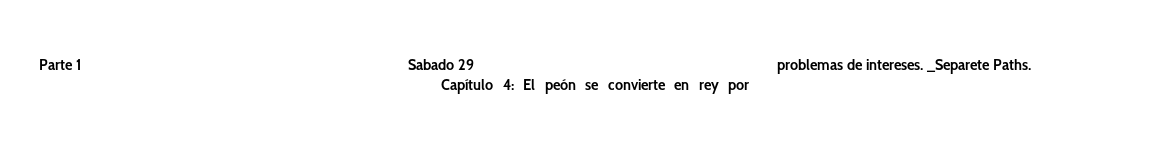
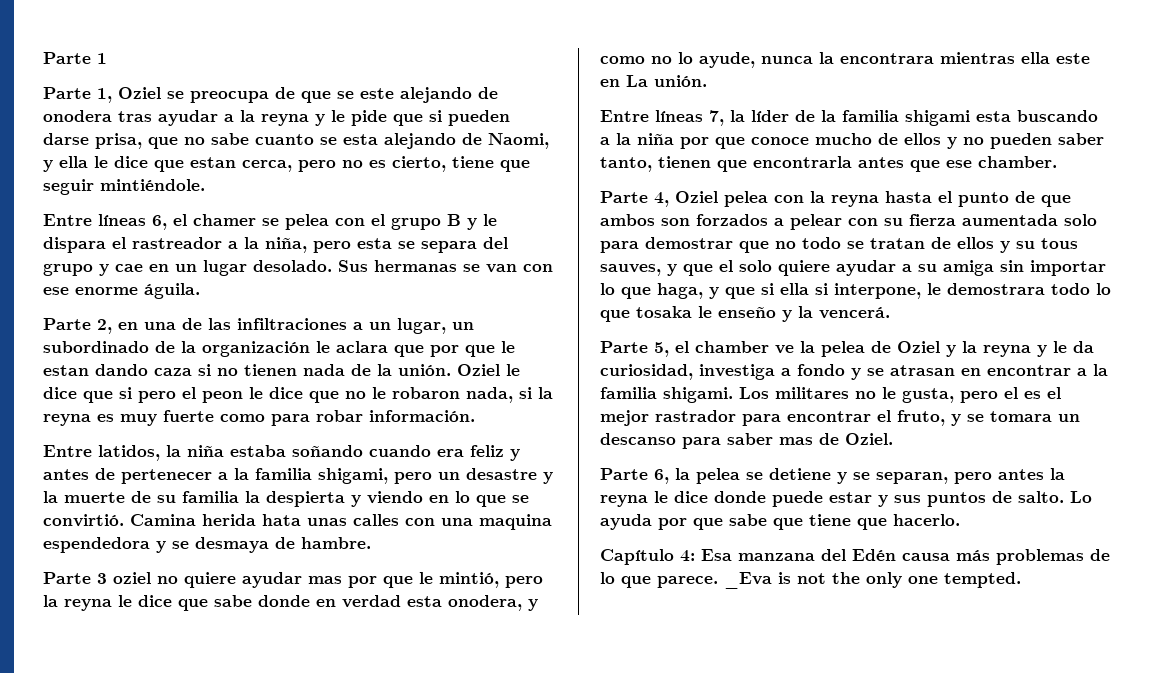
[408,59,474,70] [441,79,749,94] [777,59,1031,74] Sabado 29 // Capítulo 4: El peón se convierte en rey por problemas de intereses. _Separete Paths. -> [43,87,498,103] [43,110,510,126] [43,133,549,149] [43,156,530,172] [43,179,205,195] [43,214,497,230] [43,237,508,253] [43,260,553,276] [43,283,200,299] [43,318,474,334] [43,341,515,357] [43,364,520,376] [43,387,553,403] [43,410,475,426] [43,445,520,461] [43,468,553,484] [43,491,529,507] [43,514,552,530] [43,537,371,553] [43,572,543,588] [43,595,538,611] [600,52,1090,68] [600,75,707,87] [600,110,1098,126] [600,133,1104,149] [600,156,1057,172] [600,191,1071,207] [600,214,1097,230] [600,237,1078,253] [600,260,1106,276] [600,283,1111,299] [600,306,890,322] [600,341,1094,357] [600,364,1108,380] [600,387,1061,403] [600,410,1080,426] [600,433,893,449] [600,468,1065,484] [600,491,1092,507] [600,514,960,530] [600,549,1110,565] [600,572,1021,589] Parte 1, Oziel se preocupa de que se este alejando de onodera tras ayudar a la reyna y le pide que si pueden darse prisa, que no sabe cuanto se esta alejando de Naomi, y ella le dice que estan cerca, pero no es cierto, tiene que seguir mintiéndole. // Entre líneas 6, el chamer se pelea con el grupo B y le dispara el rastreador a la niña, pero esta se separa del grupo y cae en un lugar desolado. Sus hermanas se van con ese enorme águila. // Parte 2, en una de las infiltraciones a un lugar, un subordinado de la organización le aclara que por que le estan dando caza si no tienen nada de la unión. Oziel le dice que si pero el peon le dice que no le robaron nada, si la reyna es muy fuerte como para robar información. // Entre latidos, la niña estaba soñando cuando era feliz y antes de pertenecer a la familia shigami, pero un desastre y la muerte de su familia la despierta y viendo en lo que se convirtió. Camina herida hata unas calles con una maquina espendedora y se desmaya de hambre. // Parte 3 oziel no quiere ayudar mas por que le mintió, pero la reyna le dice que sabe donde en verdad esta onodera, y como no lo ayude, nunca la encontrara mientras ella este en La unión. // Entre líneas 7, la líder de la familia shigami esta buscando a la niña por que conoce mucho de ellos y no pueden saber tanto, tienen que encontrarla antes que ese chamber. // Parte 4, Oziel pelea con la reyna hasta el punto de que ambos son forzados a pelear con su fierza aumentada solo para demostrar que no todo se tratan de ellos y su tous sauves, y que el solo quiere ayudar a su amiga sin importar lo que haga, y que si ella si interpone, le demostrara todo lo que tosaka le enseño y la vencerá. // Parte 5, el chamber ve la pelea de Oziel y la reyna y le da curiosidad, investiga a fondo y se atrasan en encontrar a la familia shigami. Los militares no le gusta, pero el es el mejor rastrador para encontrar el fruto, y se tomara un descanso para saber mas de Oziel. // Parte 6, la pelea se detiene y se separan, pero antes la reyna le dice donde puede estar y sus puntos de salto. Lo ayuda por que sabe que tiene que hacerlo. // Capítulo 4: Esa manzana del Edén causa más problemas de lo que parece. _Eva is not the only one tempted.

